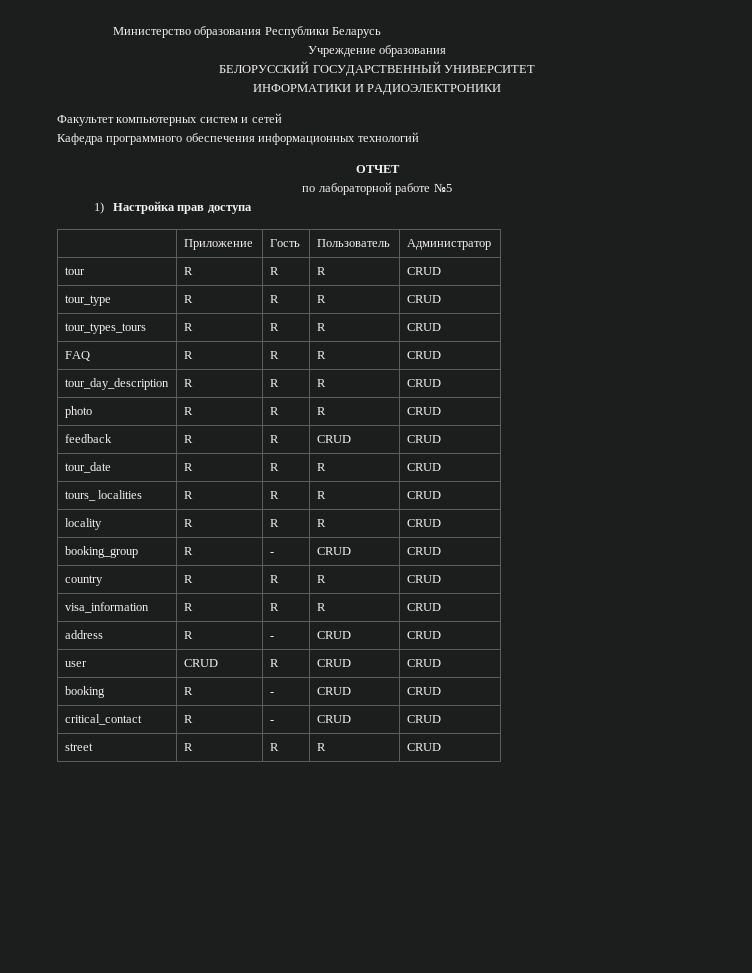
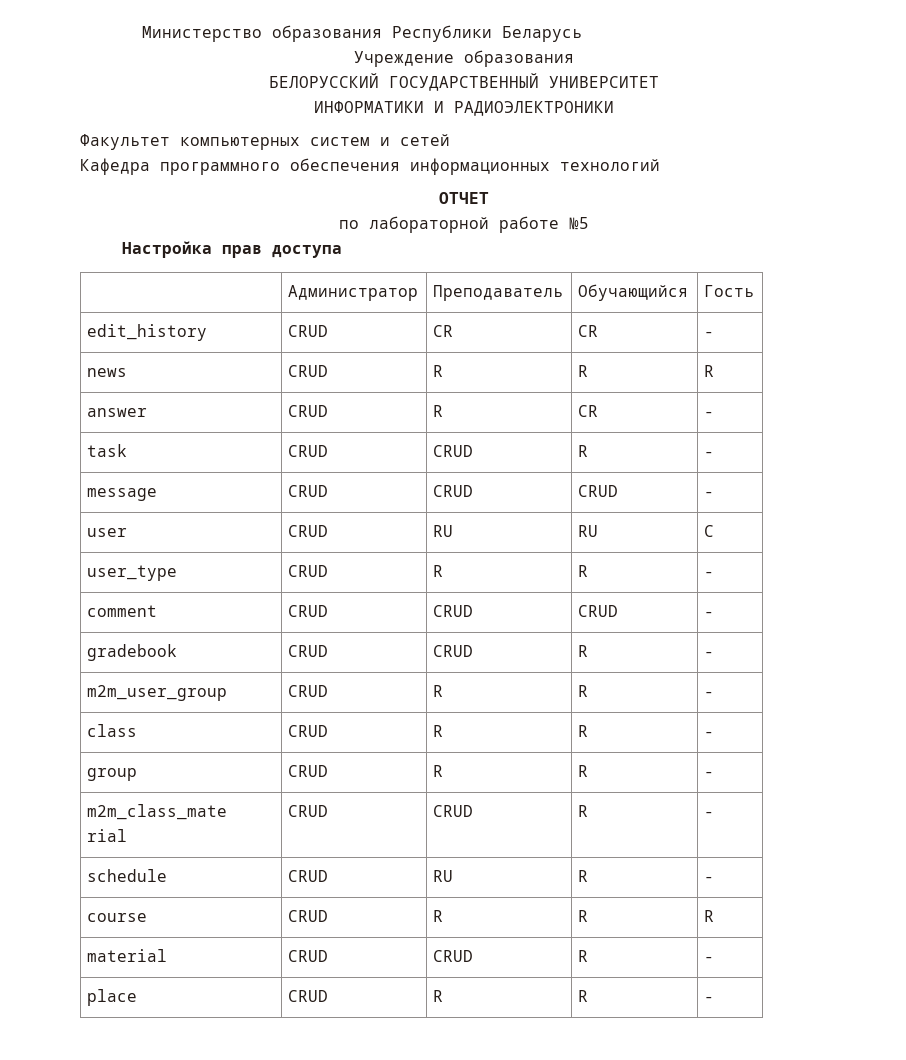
[94,202,105,214] 1) -> (589, 223) none
[183,239,253,250] [269,239,300,247] [316,239,390,247] [406,239,491,250] [64,267,85,275] [183,267,193,275] [269,267,279,275] [316,267,326,275] [406,267,441,275] [64,295,111,306] [183,295,193,303] [269,295,279,303] [316,295,326,303] [406,295,441,303] [64,323,146,334] [183,323,193,331] [269,323,279,331] [316,323,326,331] [406,323,441,331] [64,351,90,361] [183,351,193,359] [269,351,279,359] [316,351,326,359] [406,351,441,359] [64,378,169,390] [183,379,193,387] [269,379,279,387] [316,379,326,387] [406,379,441,387] [64,406,92,418] [183,407,193,415] [269,407,279,415] [316,407,326,415] [406,407,441,415] [64,434,112,443] [183,435,193,443] [269,435,279,443] [316,435,351,443] [406,435,441,443] [64,462,111,473] [183,463,193,471] [269,463,279,471] [316,463,326,471] [406,463,441,471] [64,490,143,501] [183,491,193,499] [269,491,279,499] [316,491,326,499] [406,491,441,499] [64,518,102,530] [183,519,193,527] [269,519,279,527] [316,519,326,527] [406,519,441,527] [64,546,138,558] [183,547,193,555] [269,552,274,555] [316,547,351,555] [406,547,441,555] [64,575,103,586] [183,575,193,583] [269,575,279,583] [316,575,326,583] [406,575,441,583] [64,602,149,613] [183,603,193,611] [269,603,279,611] [316,603,326,611] [406,603,441,611] [64,630,103,639] [183,631,193,639] [269,636,274,639] [316,631,351,639] [406,631,441,639] [64,661,87,667] [183,659,218,667] [269,659,279,667] [316,659,351,667] [406,659,441,667] [64,686,105,698] [183,687,193,695] [269,692,274,695] [316,687,351,695] [406,687,441,695] [64,714,142,725] [183,715,193,723] [269,720,274,723] [316,715,351,723] [406,715,441,723] [64,743,93,751] [183,743,193,751] [269,743,279,751] [316,743,326,751] [406,743,441,751] Приложение | Гость | Пользователь | Администратор // tour | R | R | R | CRUD // tour_type | R | R | R | CRUD // tour_types_tours | R | R | R | CRUD // FAQ | R | R | R | CRUD // tour_day_description | R | R | R | CRUD // photo | R | R | R | CRUD // feedback | R | R | CRUD | CRUD // tour_date | R | R | R | CRUD // tours_ localities | R | R | R | CRUD // locality | R | R | R | CRUD // booking_group | R | - | CRUD | CRUD // country | R | R | R | CRUD // visa_information | R | R | R | CRUD // address | R | - | CRUD | CRUD // user | CRUD | R | CRUD | CRUD // booking | R | - | CRUD | CRUD // critical_contact | R | - | CRUD | CRUD // street | R | R | R | CRUD -> [288,285,419,301] [433,285,564,301] [578,284,689,301] [704,285,755,297] [87,324,208,341] [288,325,329,337] [433,325,454,337] [578,325,599,337] [704,331,715,337] [87,368,128,377] [288,365,329,377] [433,365,444,377] [578,365,589,377] [704,365,715,377] [87,408,148,417] [288,405,329,417] [433,405,444,417] [578,405,599,417] [704,411,715,417] [87,444,128,457] [288,445,329,457] [433,445,474,457] [578,445,589,457] [704,451,715,457] [87,488,158,501] [288,485,329,497] [433,485,474,497] [578,485,619,497] [704,491,715,497] [87,528,128,537] [288,525,329,537] [433,525,454,537] [578,525,599,537] [704,525,715,537] [87,565,178,581] [288,565,329,577] [433,565,444,577] [578,565,589,577] [704,571,715,577] [87,605,158,617] [288,605,329,617] [433,605,474,617] [578,605,619,617] [704,611,715,617] [87,644,178,661] [288,645,329,657] [433,645,474,657] [578,645,589,657] [704,651,715,657] [87,685,228,701] [288,685,329,697] [433,685,444,697] [578,685,589,697] [704,691,715,697] [87,724,138,737] [288,725,329,737] [433,725,444,737] [578,725,589,737] [704,731,715,737] [87,768,138,781] [288,765,329,777] [433,765,444,777] [578,765,589,777] [704,771,715,777] [87,804,228,820] [87,829,128,842] [288,805,329,817] [433,805,474,817] [578,805,589,817] [704,811,715,817] [87,869,168,882] [288,870,329,882] [433,870,454,882] [578,870,589,882] [704,876,715,882] [87,913,148,922] [288,910,329,922] [433,910,444,922] [578,910,589,922] [704,910,715,922] [87,949,168,962] [288,950,329,962] [433,950,474,962] [578,950,589,962] [704,956,715,962] [87,989,138,1006] [288,990,329,1002] [433,990,444,1002] [578,990,589,1002] [704,996,715,1002] Администратор | Преподаватель | Обучающийся | Гость // edit_history | CRUD | CR | CR | - // news | CRUD | R | R | R // answer | CRUD | R | CR | - // task | CRUD | CRUD | R | - // message | CRUD | CRUD | CRUD | - // user | CRUD | RU | RU | C // user_type | CRUD | R | R | - // comment | CRUD | CRUD | CRUD | - // gradebook | CRUD | CRUD | R | - // m2m_user_group | CRUD | R | R | - // class | CRUD | R | R | - // group | CRUD | R | R | - // m2m_class_mate rial | CRUD | CRUD | R | - // schedule | CRUD | RU | R | - // course | CRUD | R | R | R // material | CRUD | CRUD | R | - // place | CRUD | R | R | -

